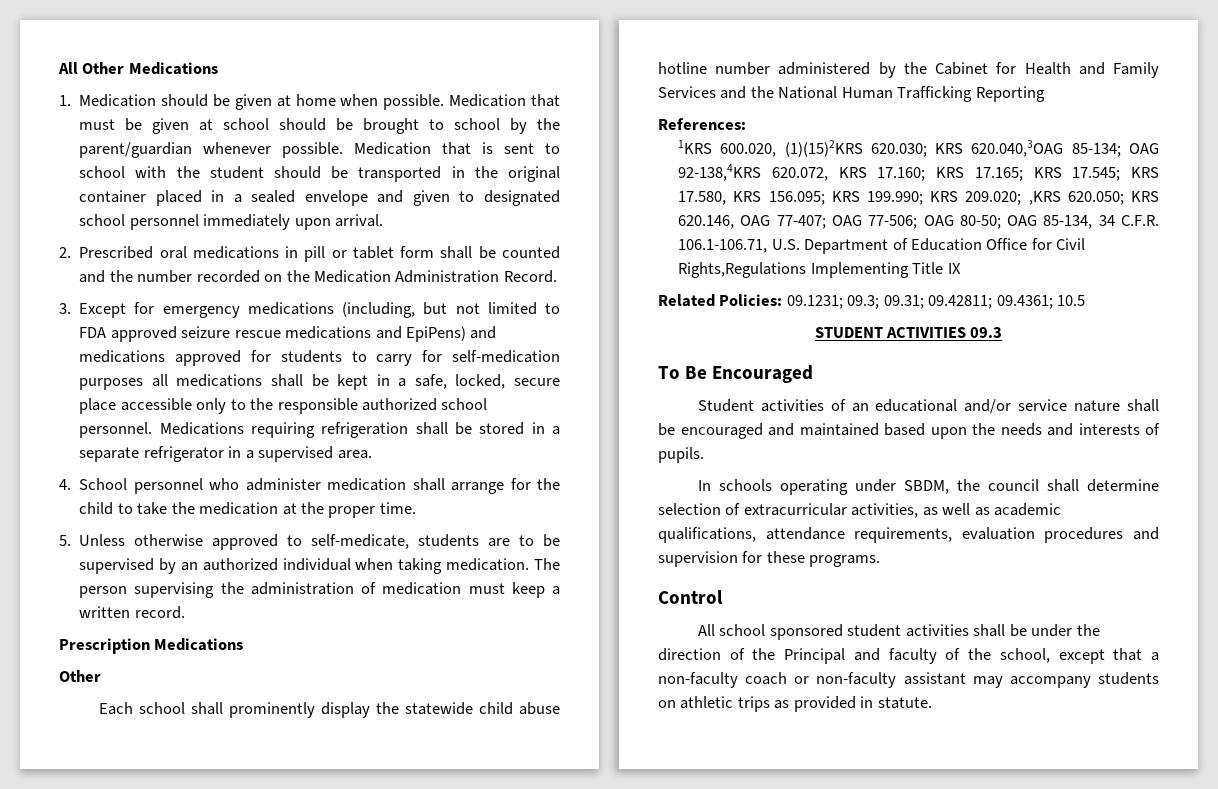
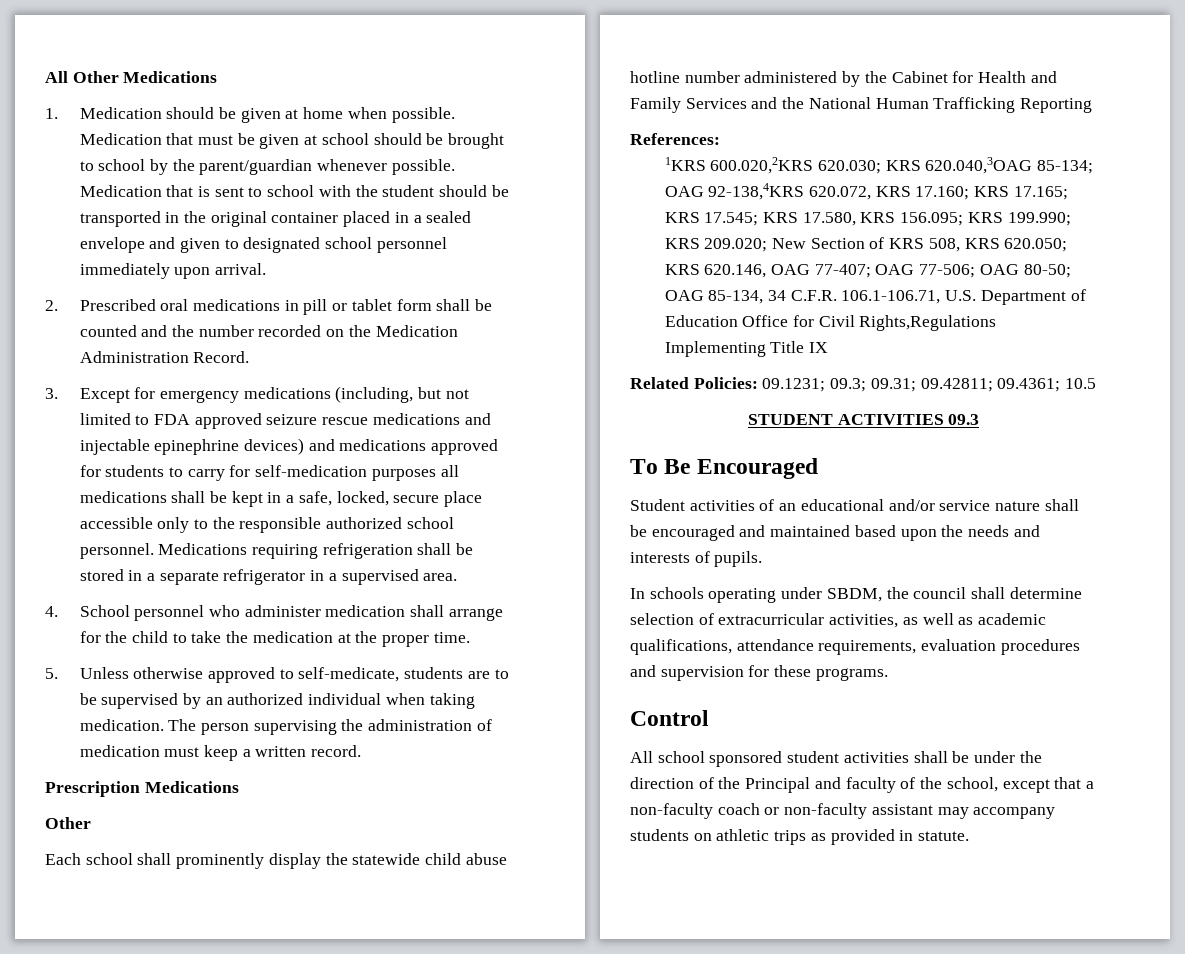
[405,326,466,342] EpiPens) -> [79,438,304,455] injectable epinephrine devices)
[720,140,863,157] 600.020, (1)(15)2KRS -> [710,157,814,174] 600.020,2KRS
[1028,191,1061,205] ,KRS -> [771,237,1000,252] New Section of KRS 508, KRS

